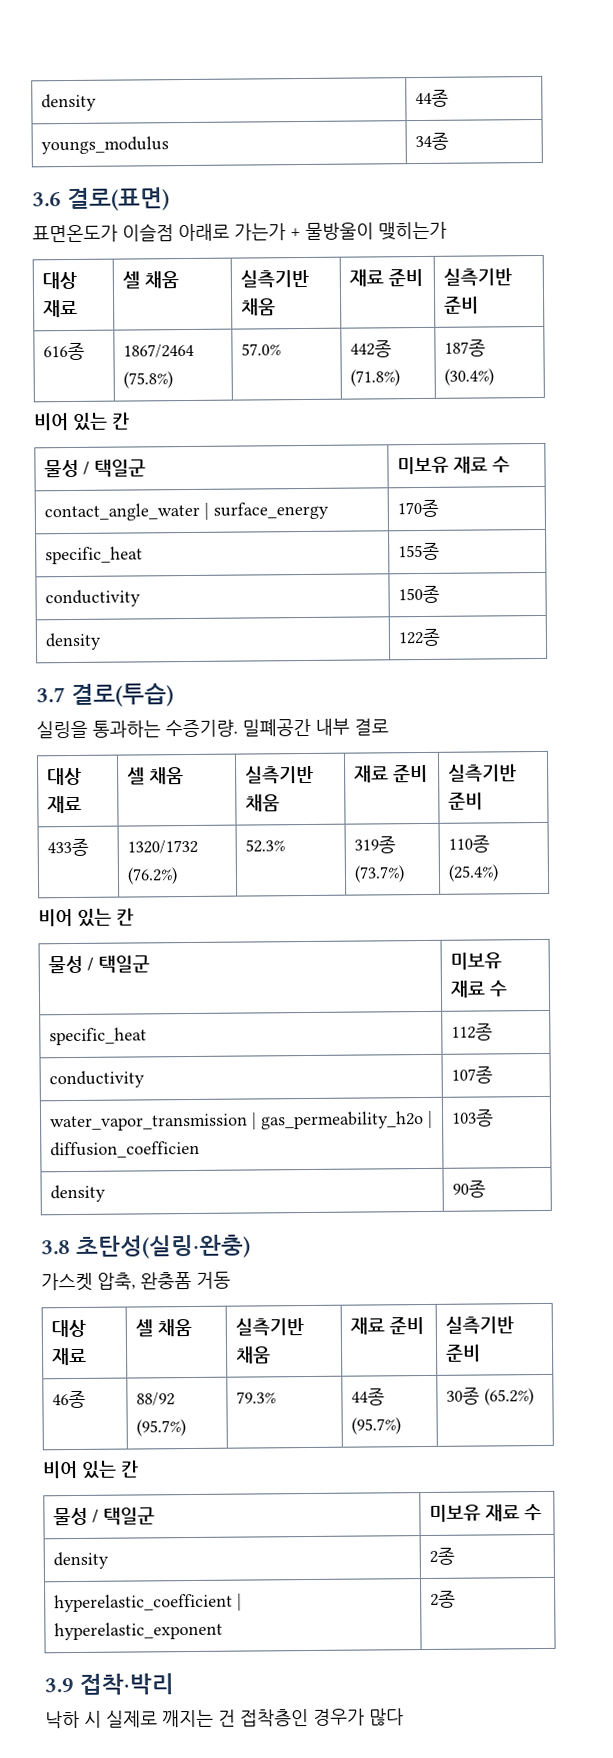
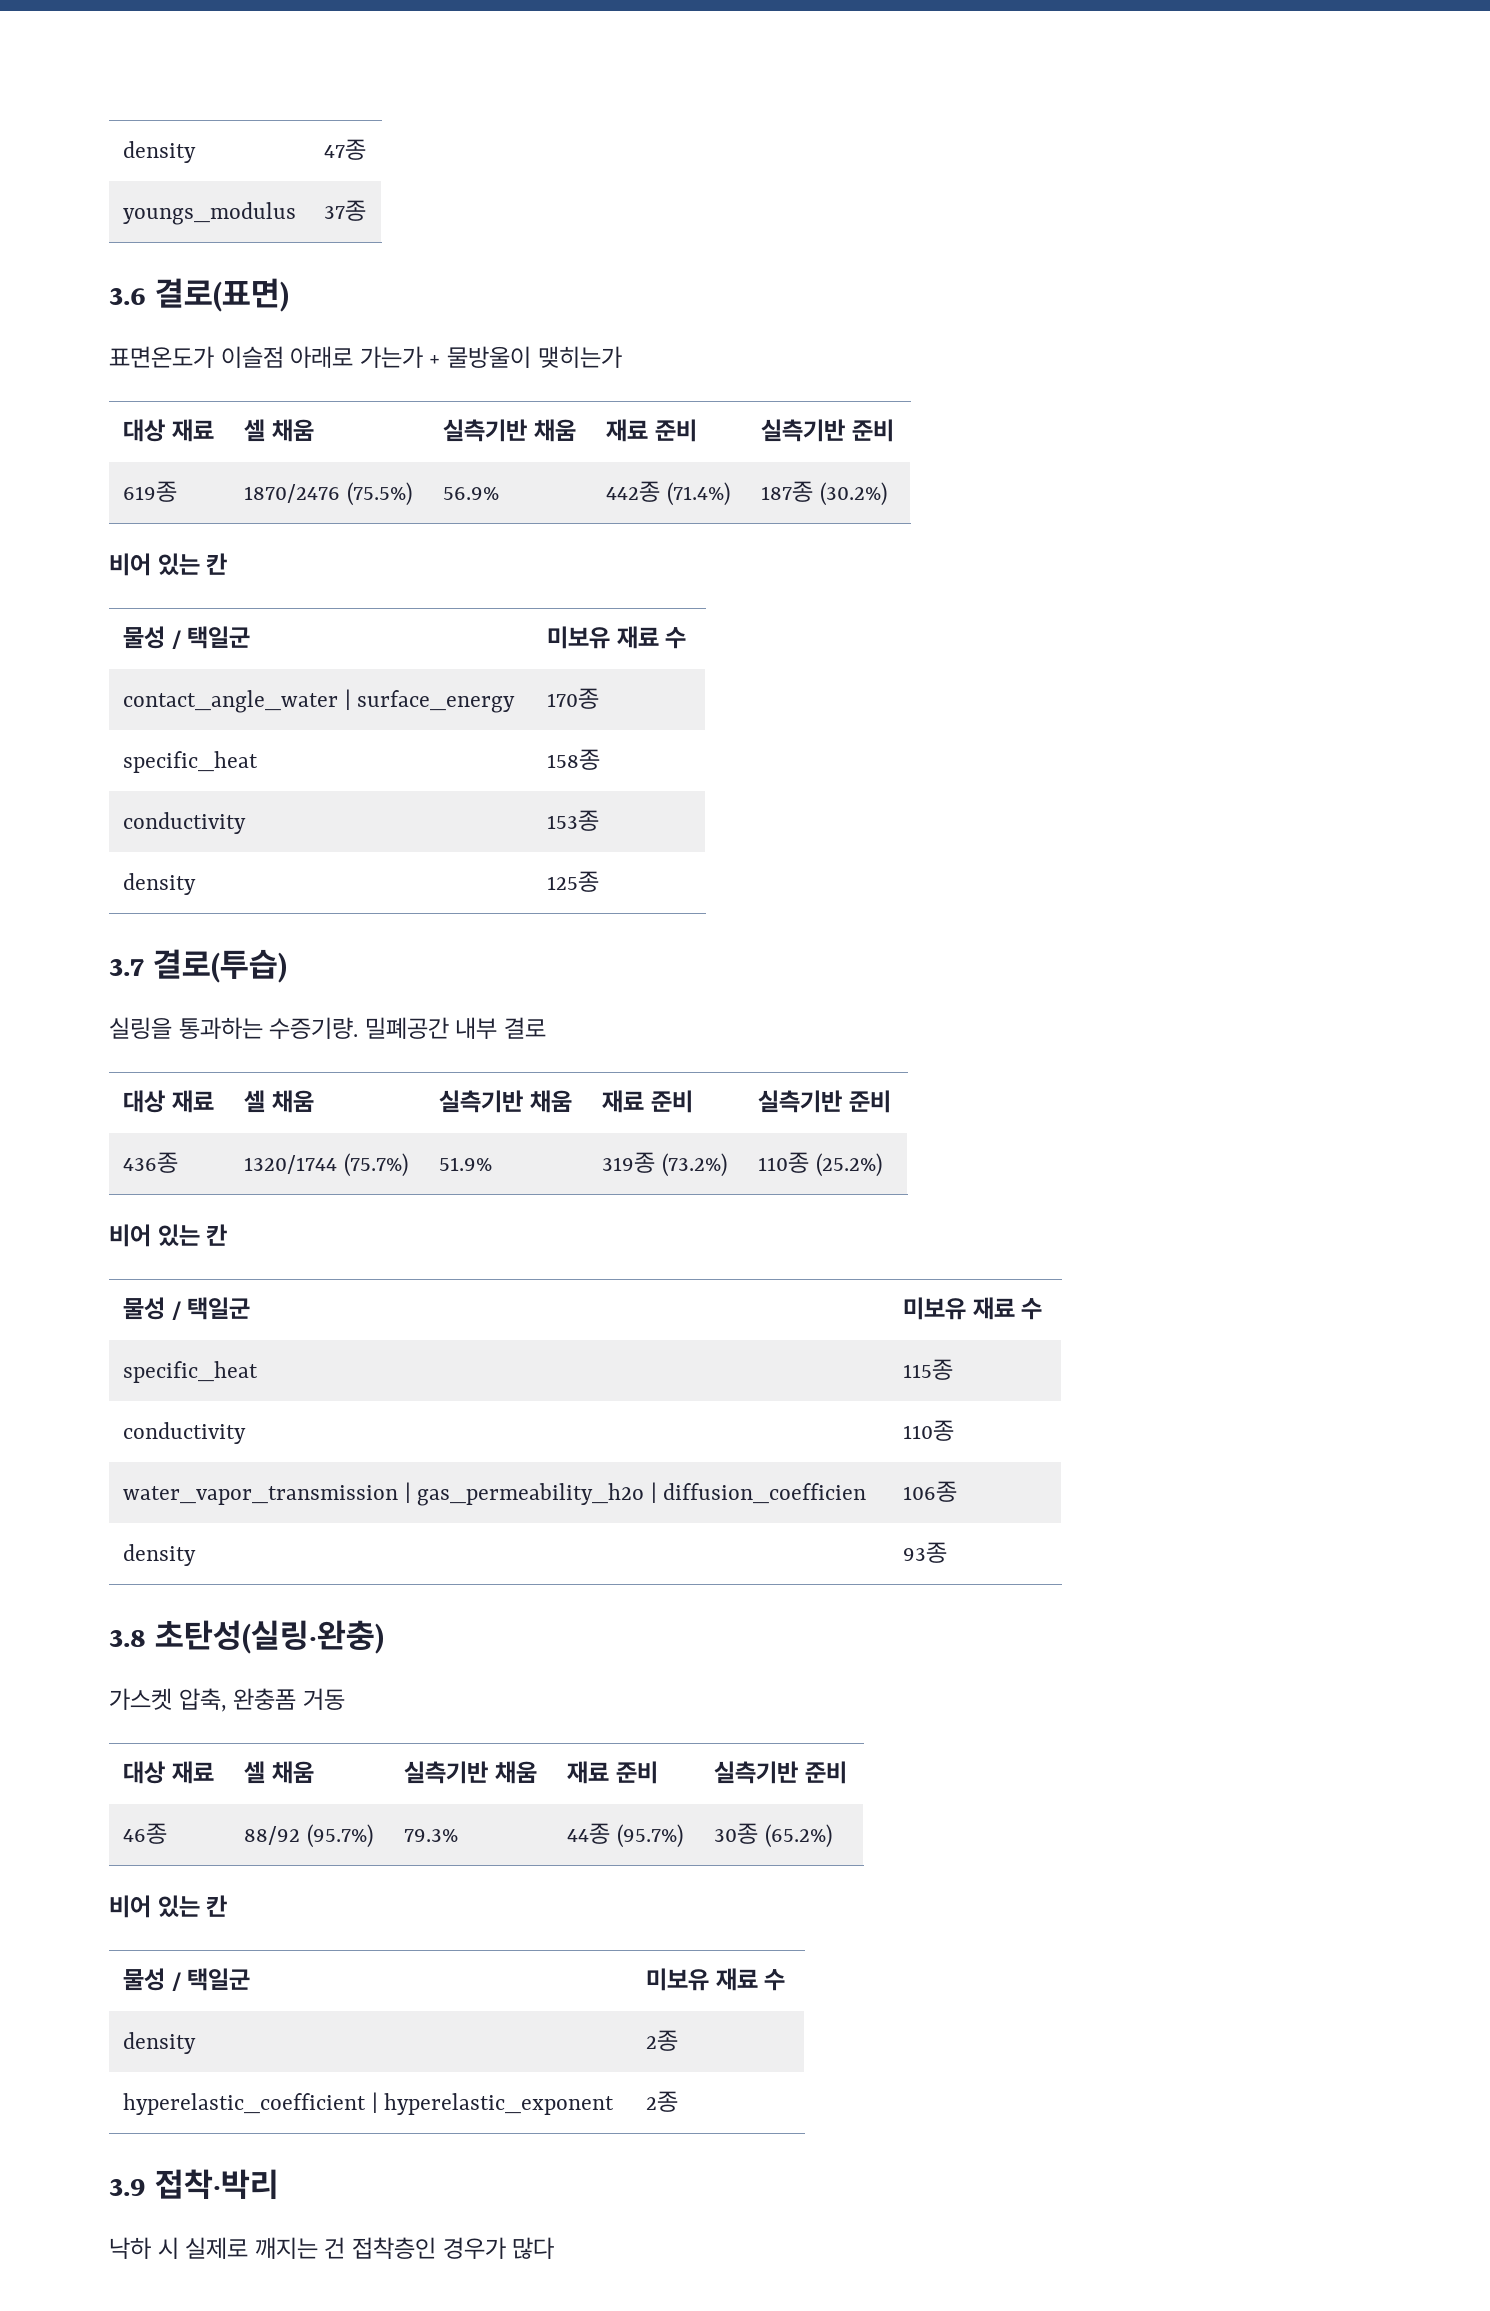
[40,93,97,112] [414,89,449,108] density | 44종 -> [122,141,196,163] [323,139,366,160] density | 47종
[414,132,449,151] 34종 -> [323,200,366,221] 37종
[42,342,85,361] [122,343,194,358] [122,371,173,389] [240,343,281,356] 616종 | 1867/2464 (75.8%) | 57.0% -> [122,481,177,502] [243,482,412,506] [442,487,499,500] 619종 | 1870/2476 (75.5%) | 56.9%
[349,369,400,387] (71.8%) -> [666,482,730,506] (71.4%)
[443,368,494,386] (30.4%) -> [819,482,887,506] (30.2%)
[397,542,440,561] [44,589,141,608] [397,585,440,604] [44,632,102,651] [397,628,441,647] 155종 // conductivity | 150종 // density | 122종 -> [546,749,600,770] [122,812,246,834] [546,810,599,831] [122,873,196,895] [546,871,599,892] 158종 // conductivity | 153종 // density | 125종
[46,838,89,857] [126,839,198,854] [126,867,178,885] [244,839,285,853] 433종 | 1320/1732 (76.2%) | 52.3% -> [122,1152,178,1173] [243,1153,408,1177] [438,1157,492,1171] 436종 | 1320/1744 (75.7%) | 51.9%
[353,865,405,883] [447,835,490,853] [447,864,499,882] (73.7%) | 110종 (25.4%) -> [661,1153,727,1177] [757,1152,882,1177] (73.2%) | 110종 (25.2%)
[450,1023,493,1041] [48,1070,145,1089] [450,1066,493,1084] 112종 // conductivity | 107종 -> [902,1359,953,1380] [122,1422,246,1444] [902,1420,954,1441] 115종 // conductivity | 110종
[450,1109,494,1127] [49,1184,106,1203] [451,1180,486,1198] 103종 // density | 90종 -> [902,1481,957,1502] [122,1544,196,1566] [902,1542,947,1563] 106종 // density | 93종

